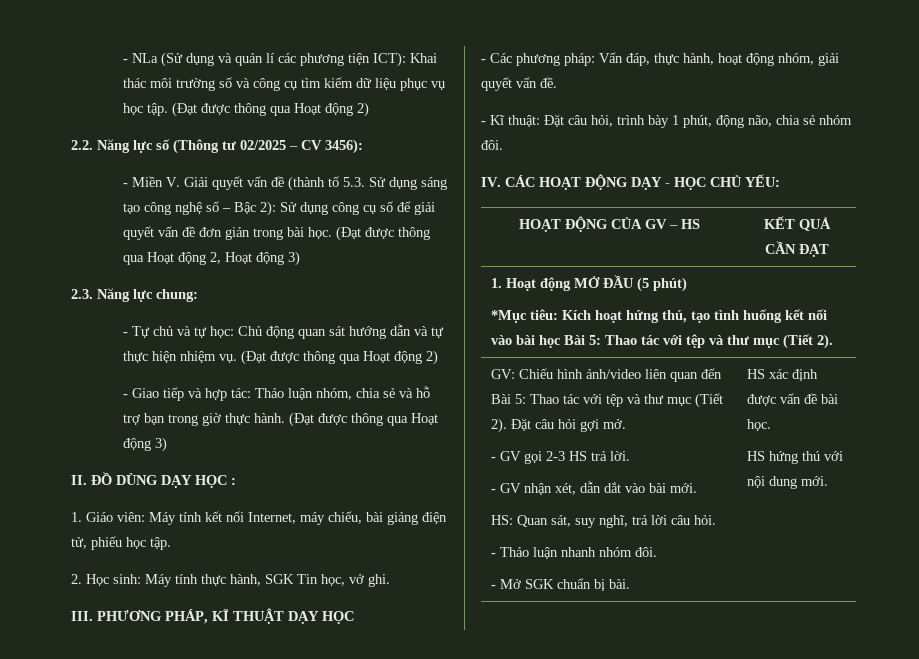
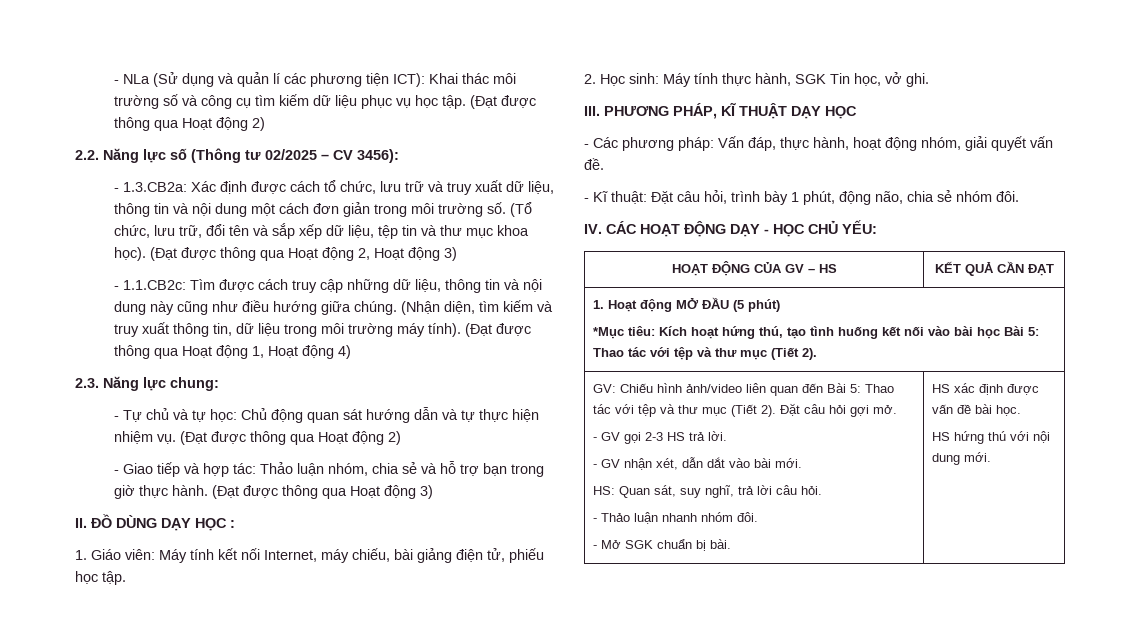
[131,176,447,191] [122,201,435,216] [122,226,332,240] Miền V. Giải quyết vấn đề (thành tố 5.3. Sử dụng sáng tạo công nghệ số – Bậc 2): Sử dụng công cụ số để giải quyết vấn đề đơn giản trong bài học. -> [123,180,555,195] [114,202,533,217] [114,223,530,239] [114,247,147,261] 1.3.CB2a: Xác định được cách tổ chức, lưu trữ và truy xuất dữ liệu, thông tin và nội dung một cách đơn giản trong môi trường số. (Tổ chức, lưu trữ, đổi tên và sắp xếp dữ liệu, tệp tin và thư mục khoa học).
(300, 258) none -> [114,279,543,293] [114,300,554,315] [114,322,532,337] [114,345,352,359] // - 1.1.CB2c: Tìm được cách truy cập những dữ liệu, thông tin và nội dung này cũng như điều hướng giữa chúng. (Nhận diện, tìm kiếm và truy xuất thông tin, dữ liệu trong môi trường máy tính). (Đạt được thông qua Hoạt động 1, Hoạt động 4)

